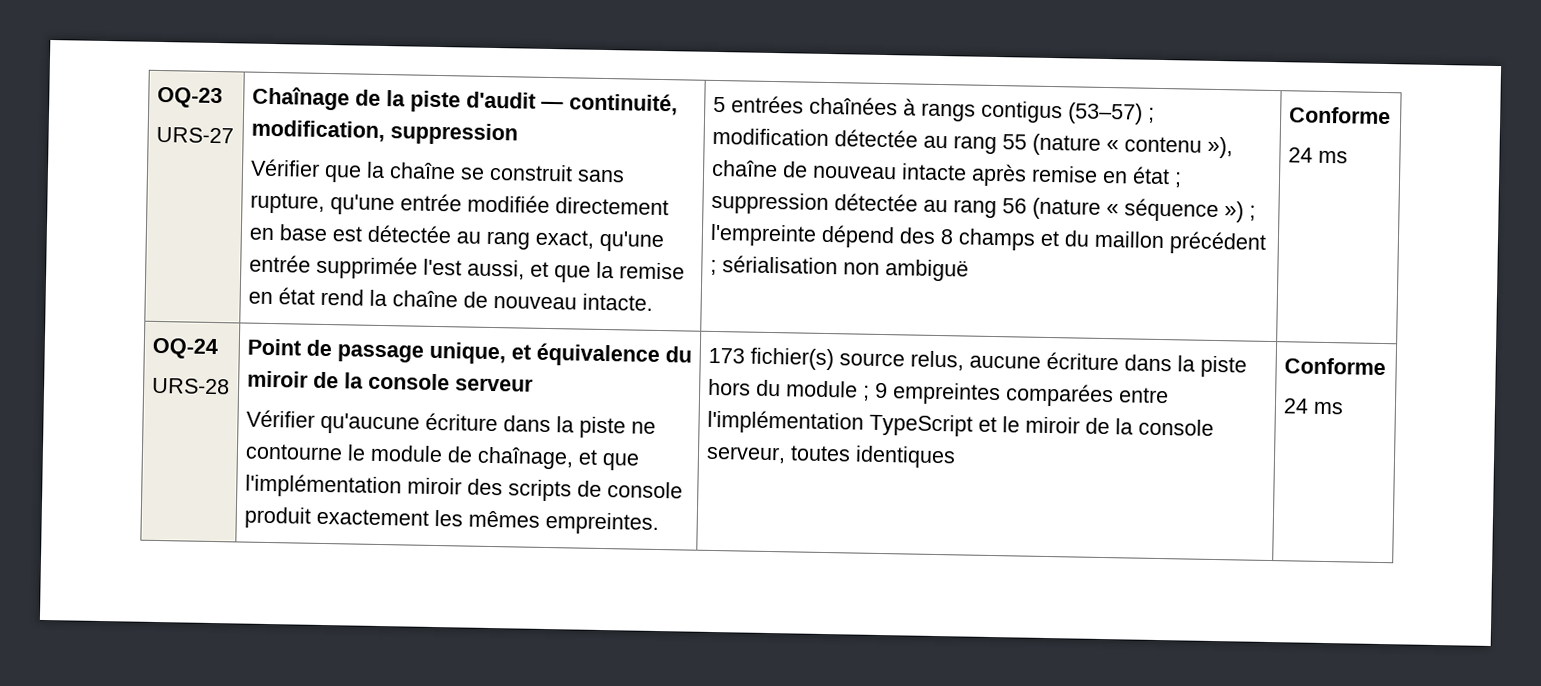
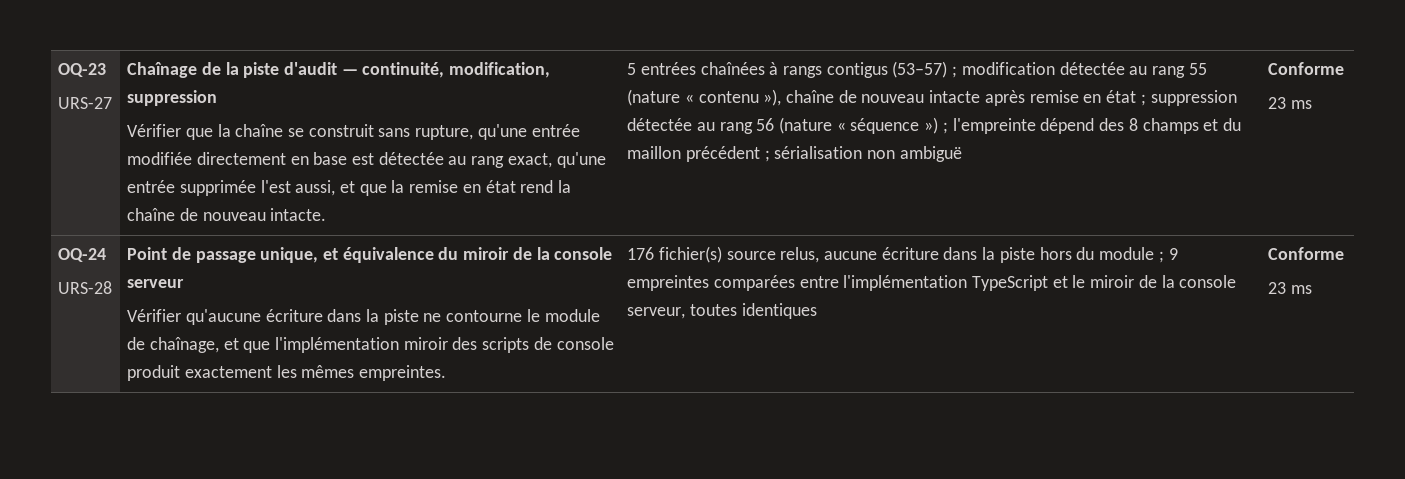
[1287,147,1313,163] 24 -> [1268,97,1287,109] 23
[707,347,745,364] 173 -> [627,247,655,260] 176
[1282,398,1309,414] 24 -> [1268,282,1287,294] 23

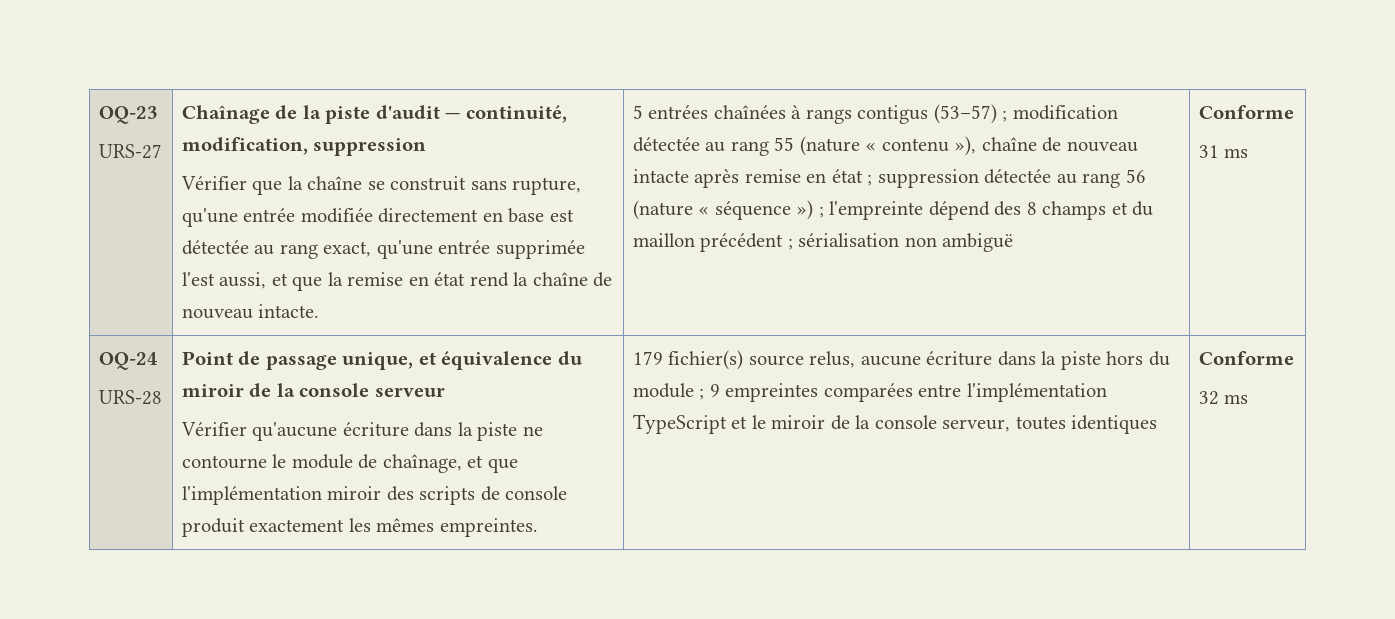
[1268,97,1287,109] 23 -> [1198,145,1219,158] 31
[627,247,655,260] 176 -> [632,351,663,365] 179
[1268,282,1287,294] 23 -> [1198,391,1219,405] 32

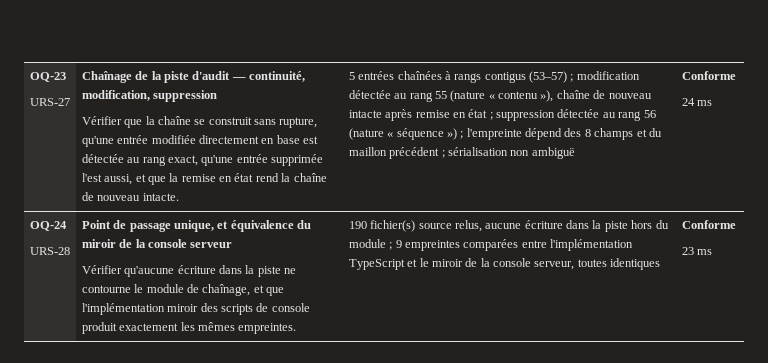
[1198,145,1219,158] 31 -> [681,98,695,106] 24
[632,351,663,365] 179 -> [348,221,367,229] 190
[1198,391,1219,405] 32 -> [681,247,694,255] 23

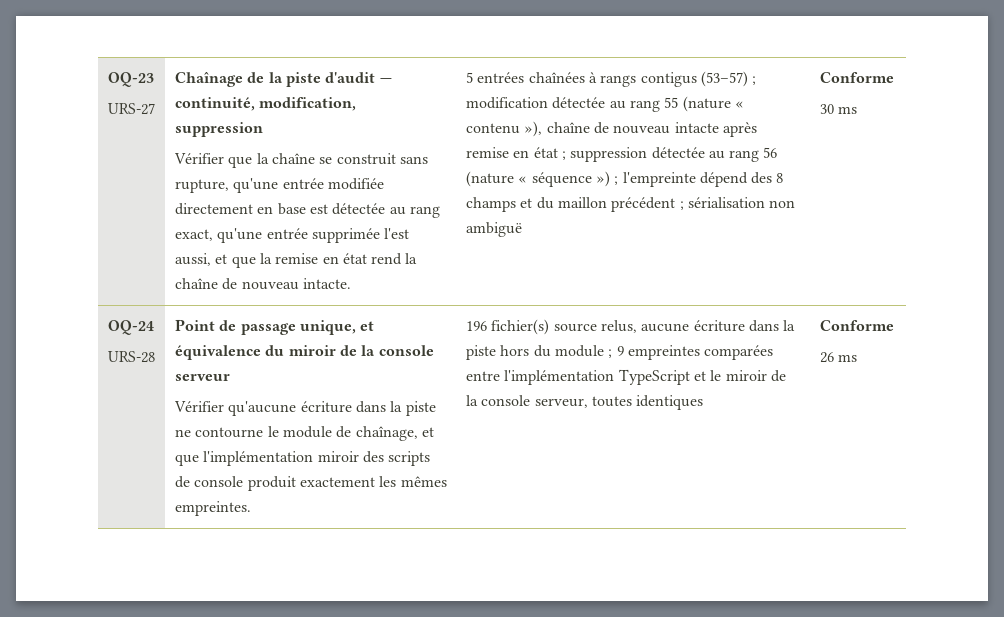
[681,98,695,106] 24 -> [819,104,834,114] 30
[348,221,367,229] 190 -> [465,321,487,331] 196
[681,247,694,255] 23 -> [819,352,834,363] 26

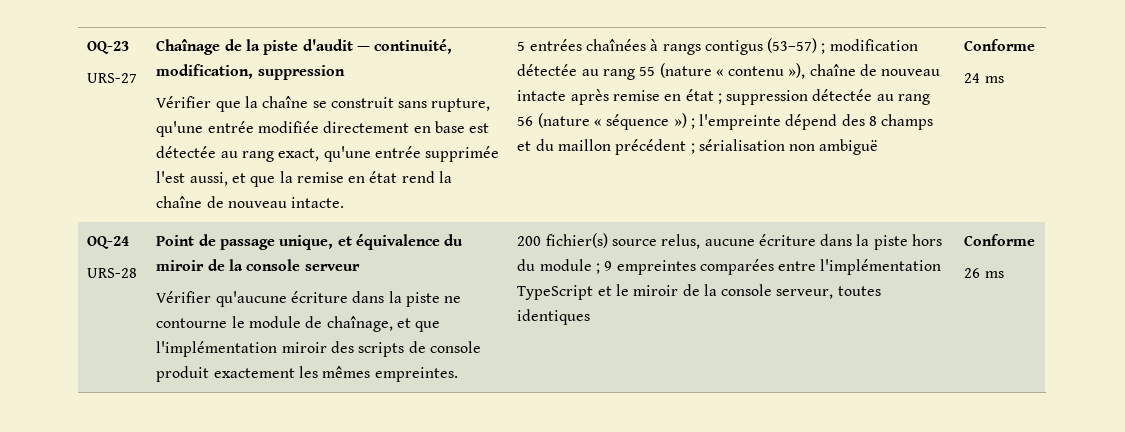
[819,104,834,114] 30 -> [964,73,981,83] 24
[465,321,487,331] 196 -> [517,236,542,246] 200

